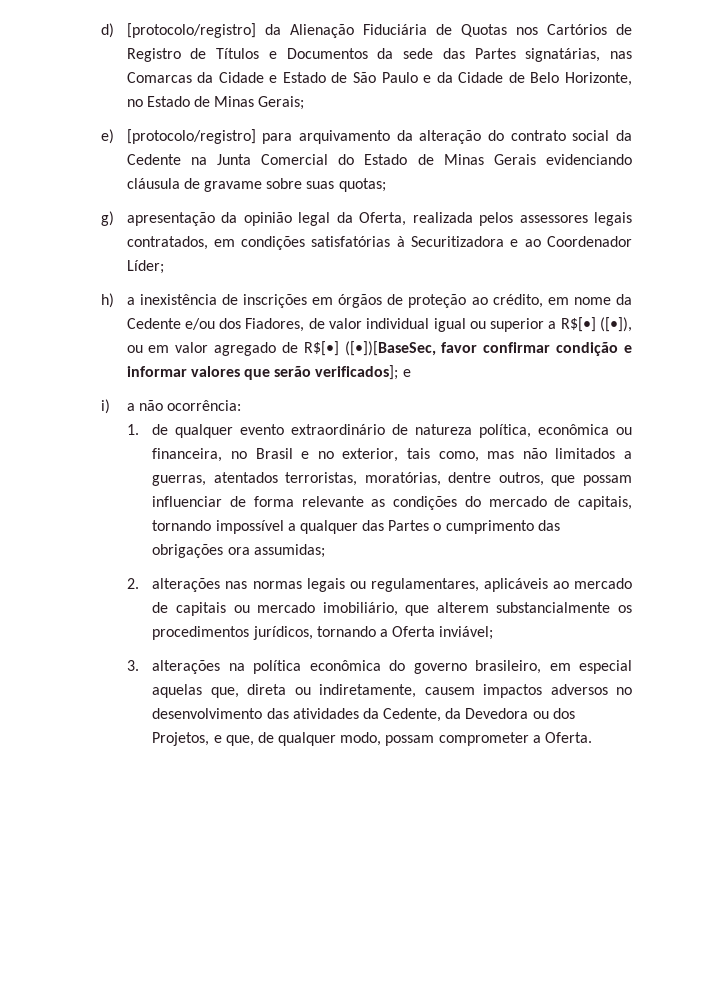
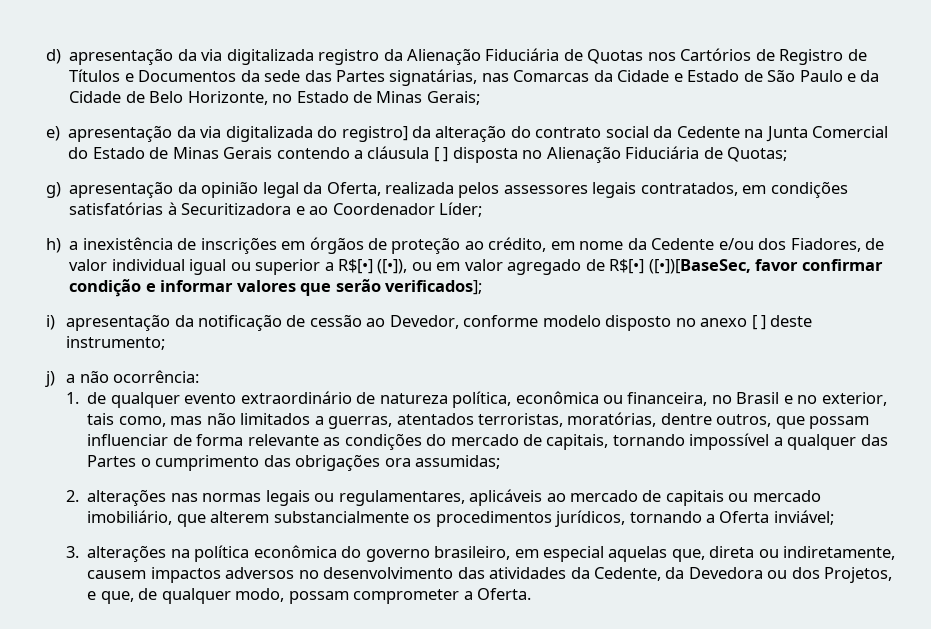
[126,23,256,38] [protocolo/registro] -> [69,48,380,65] apresentação da via digitalizada registro
[126,129,390,144] [protocolo/registro] para arquivamento -> [68,125,408,142] apresentação da via digitalizada do registro]
[545,154,632,165] [126,178,386,192] evidenciando cláusula de gravame sobre suas quotas; -> [276,146,788,163] contendo a cláusula [ ] disposta no Alienação Fiduciária de Quotas;
[402,369,411,377] [100,399,110,414] e // i) -> [46,314,813,331] [66,336,166,350] [45,371,56,387] // i) apresentação da notificação de cessão ao Devedor, conforme modelo disposto no anexo [ ] deste instrumento; // j)

